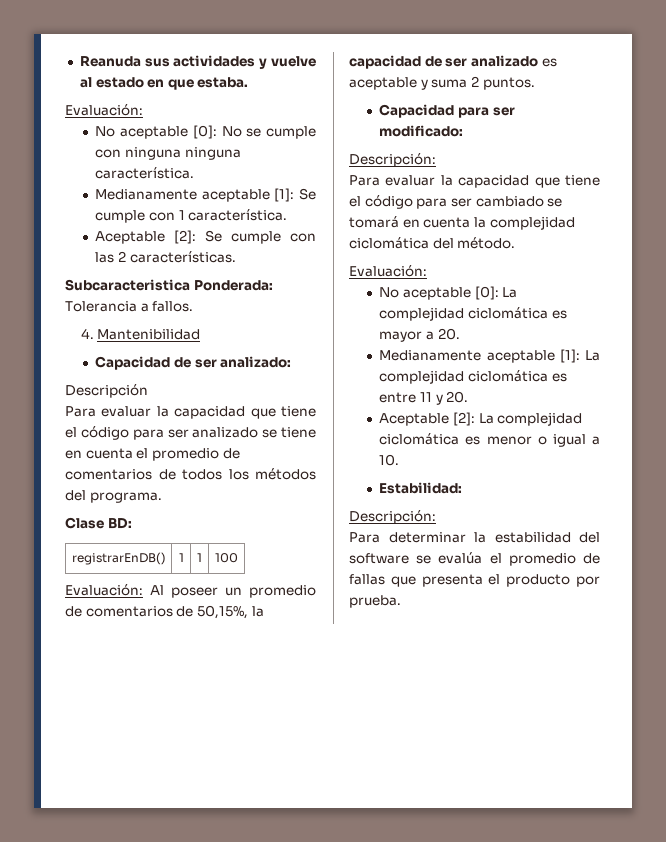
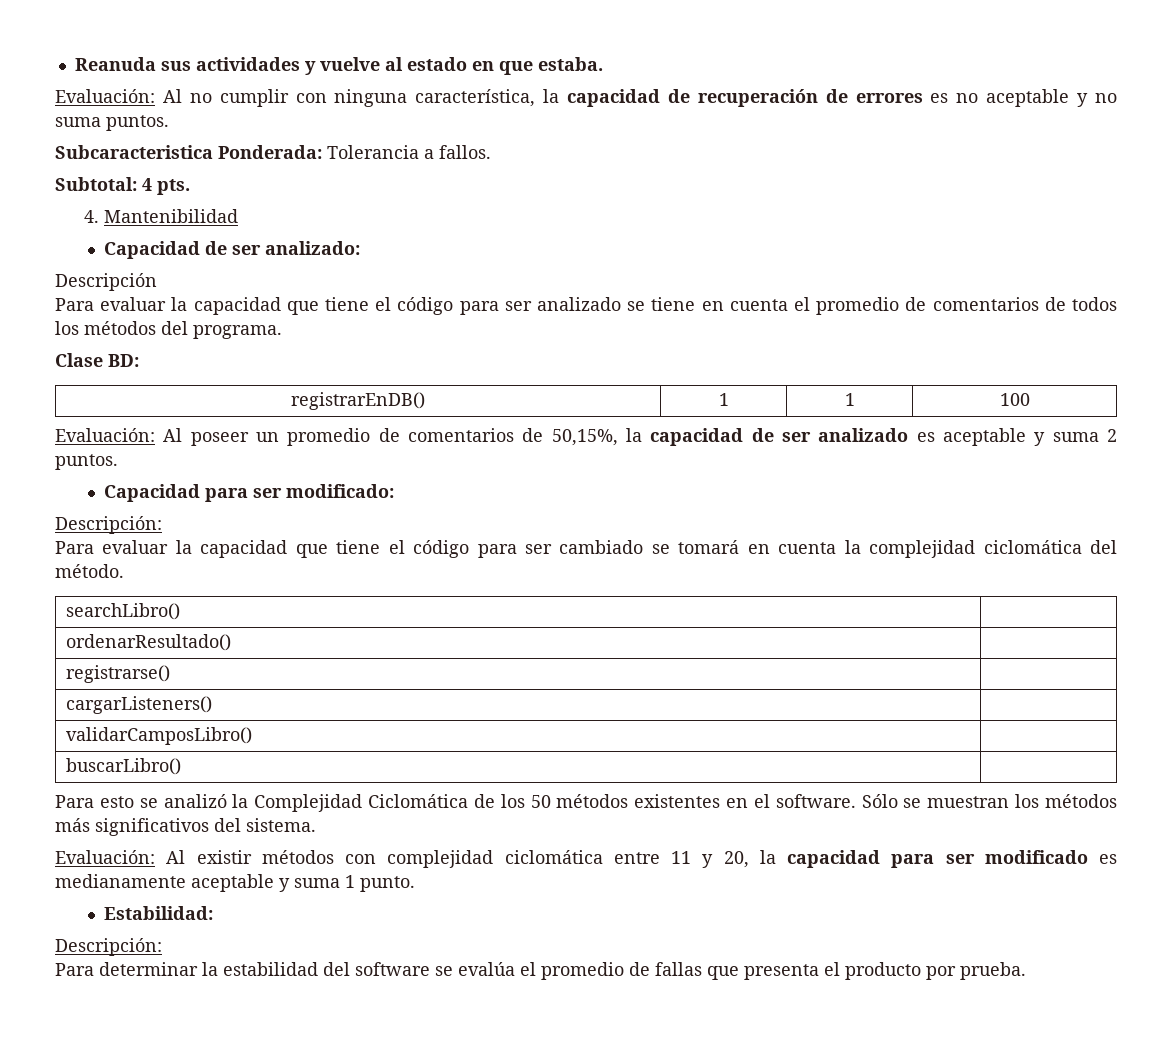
[95,125,316,139] [95,147,241,160] [95,167,195,179] [95,188,316,202] [95,209,288,223] [95,230,316,244] [95,251,236,263] // No aceptable [0]: No se cumple con ninguna ninguna característica. // Medianamente aceptable [1]: Se cumple con 1 característica. // Aceptable [2]: Se cumple con las 2 características. -> [162,89,1117,107] [55,115,169,131] Al no cumplir con ninguna característica, la capacidad de recuperación de errores es no aceptable y no suma puntos.
(194, 306) none -> [55,177,190,195] // Subtotal: 4 pts.
[349,265,427,277] [379,286,518,300] [379,307,567,321] [379,328,460,342] [379,349,600,363] [379,370,567,384] [379,391,469,405] [379,412,583,426] [379,433,600,447] [379,454,400,466] // Evaluación: // No aceptable [0]: La complejidad ciclomática es mayor a 20. // Medianamente aceptable [1]: La complejidad ciclomática es entre 11 y 20. // Aceptable [2]: La complejidad ciclomática es menor o igual a 10. -> [65,603,180,620] [65,634,231,651] [65,665,170,683] [65,696,212,714] [65,727,252,745] [65,758,181,775] [55,794,1118,812] [55,818,316,836] [55,850,1117,868] [55,874,415,892] // searchLibro() | // ordenarResultado() | // registrarse() | // cargarListeners() | // validarCamposLibro() | // buscarLibro() | // Para esto se analizó la Complejidad Ciclomática de los 50 métodos existentes en el software. Sólo se muestran los métodos más significativos del sistema. // Evaluación: Al existir métodos con complejidad ciclomática entre 11 y 20, la capacidad para ser modificado es medianamente aceptable y suma 1 punto.

